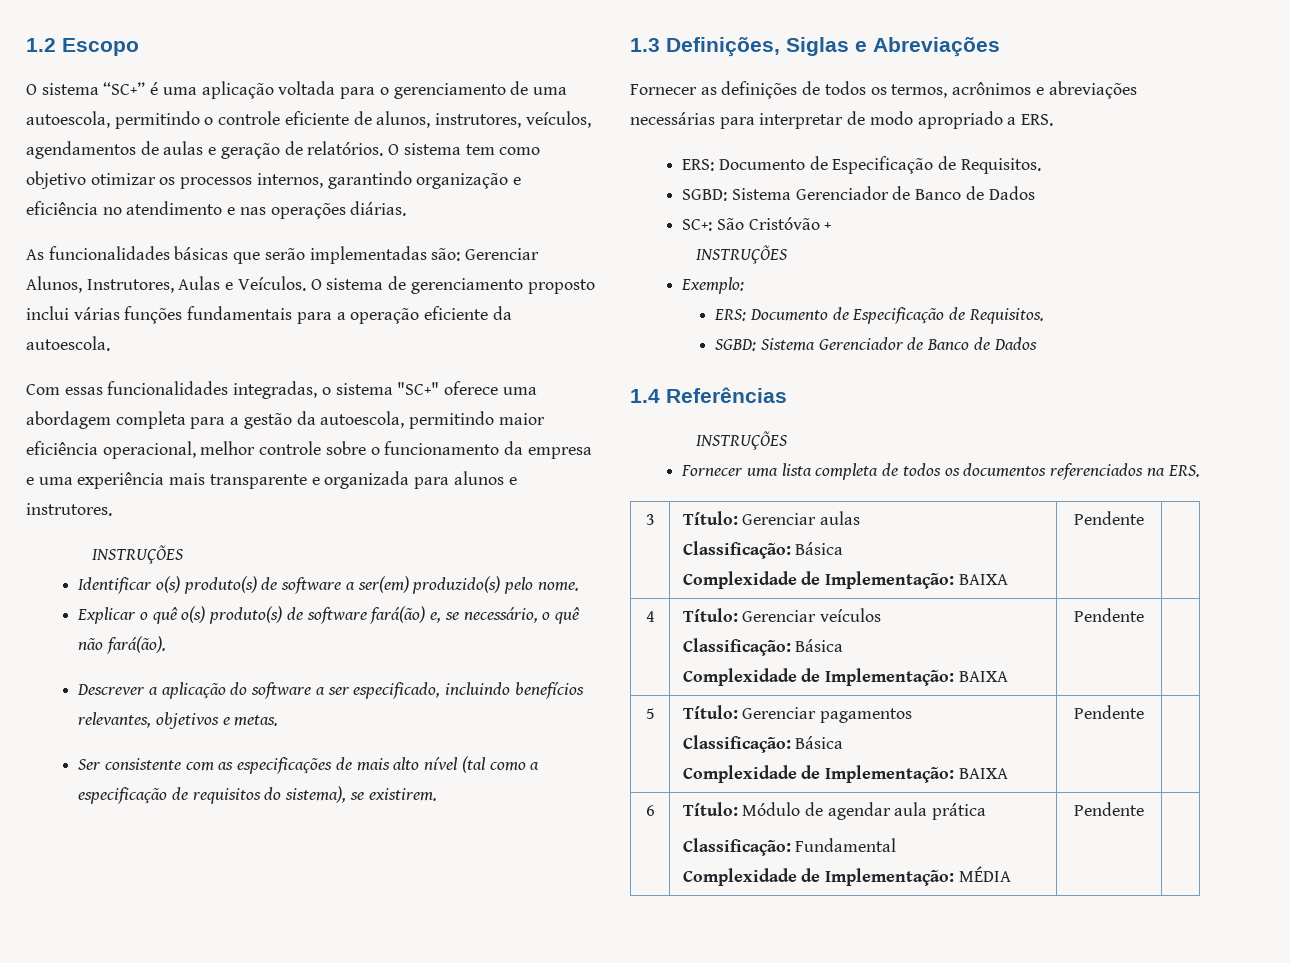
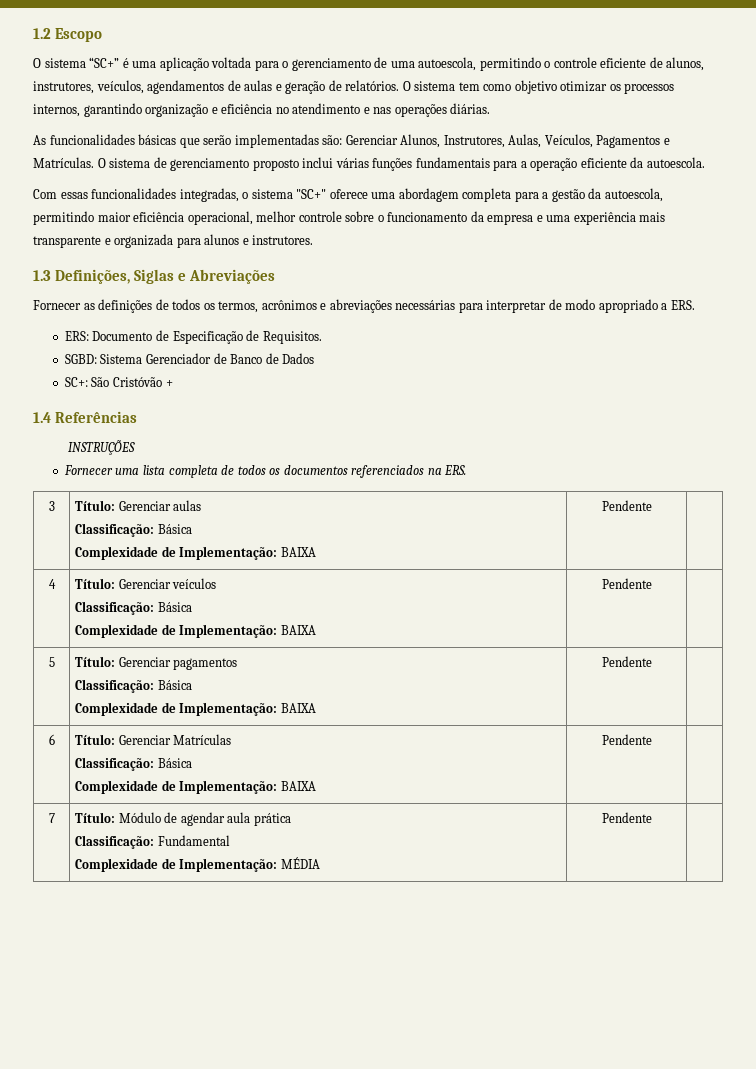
[178,276,306,291] Aulas e Veículos. -> [508,134,670,148] [33,157,94,168] Aulas, Veículos, Pagamentos e Matrículas.
[92,545,184,564] [78,576,579,594] [77,606,580,624] [78,636,166,654] [77,682,584,699] [78,712,279,729] [78,756,540,774] [78,786,437,804] // INSTRUÇÕES // Identificar o(s) produto(s) de software a ser(em) produzido(s) pelo nome. // Explicar o quê o(s) produto(s) de software fará(ão) e, se necessário, o quê não fará(ão). // Descrever a aplicação do software a ser especificado, incluindo benefícios relevantes, objetivos e metas. // Ser consistente com as especificações de mais alto nível (tal como a especificação de requisitos do sistema), se existirem. -> (314, 240) none
[696,245,788,264] [681,277,745,294] [714,307,1044,324] [715,337,1037,351] // INSTRUÇÕES // Exemplo: // ERS: Documento de Especificação de Requisitos. // SGBD: Sistema Gerenciador de Banco de Dados -> (173, 383) none
(655, 810) none -> [75,734,232,745] [75,757,192,771] [75,780,316,794] [601,734,652,745] [48,813,55,823] | Título: Gerenciar Matrículas // Classificação: Básica // Complexidade de Implementação: BAIXA | Pendente | // 7

